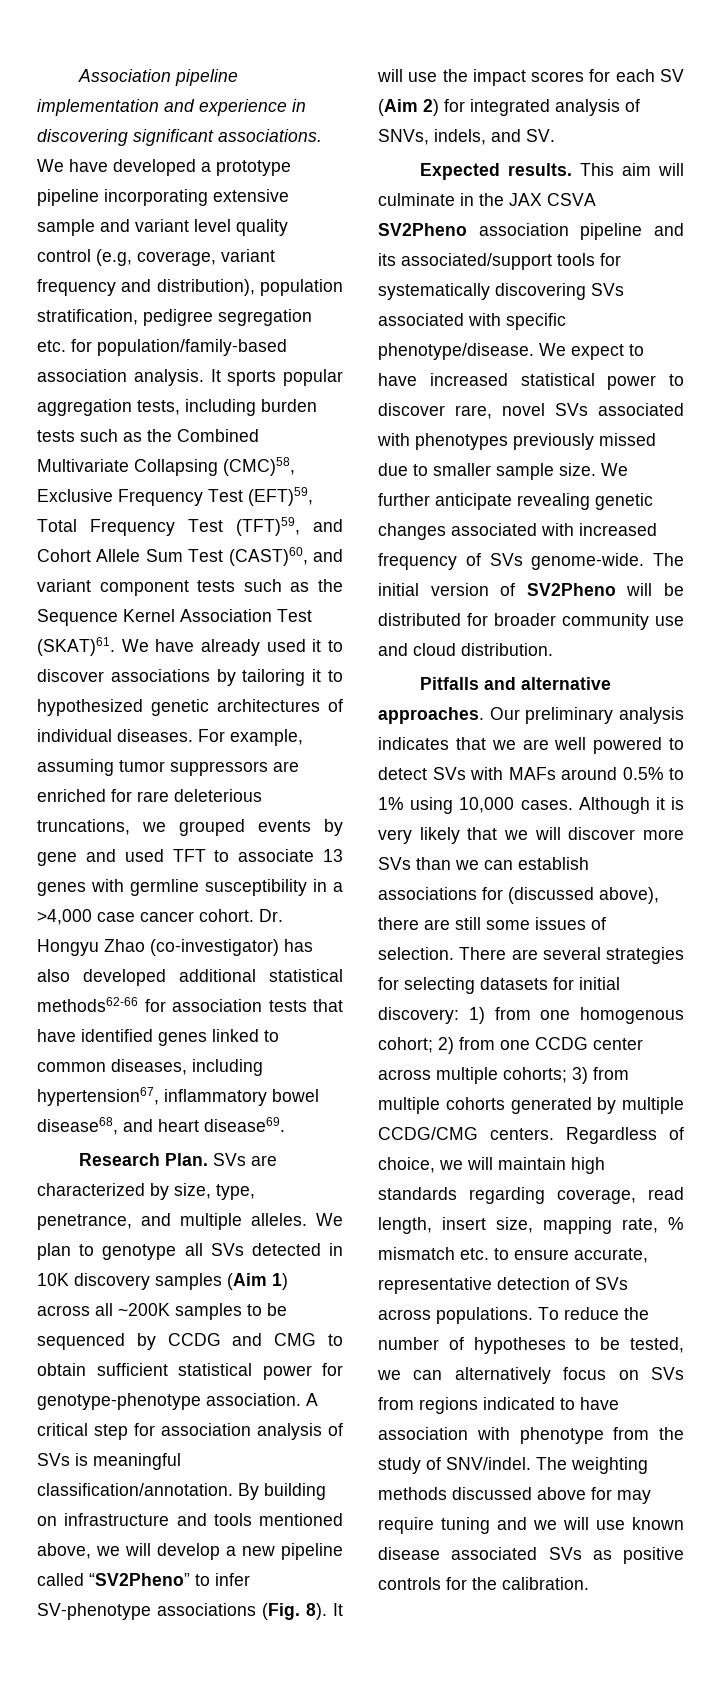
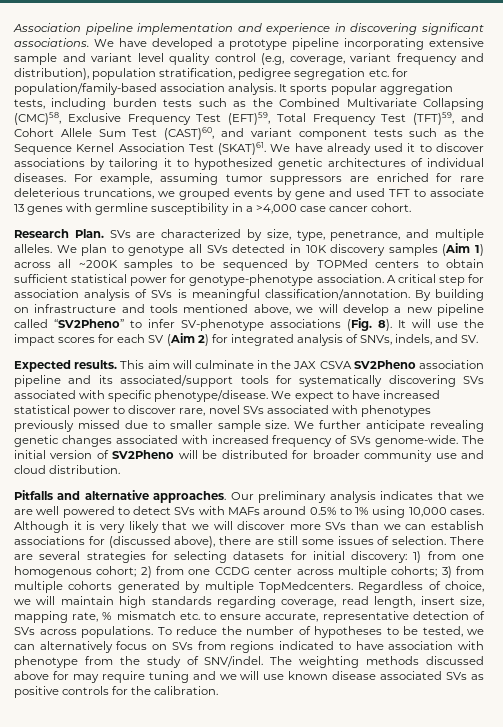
[259,909,283,922] [37,939,313,956] [37,969,343,986] [37,997,343,1012] [37,1029,279,1046] [37,1059,263,1076] [37,1087,319,1106] [37,1117,285,1135] Dr. Hongyu Zhao (co-investigator) has also developed additional statistical methods62-66 for association tests that have identified genes linked to common diseases, including hypertension67, inflammatory bowel disease68, and heart disease69. -> (412, 207) none
[167,1333,317,1346] CCDG and CMG -> [316,259,420,268] TOPMed centers
[378,1127,554,1140] CCDG/CMG centers. -> [258,581,353,593] TopMedcenters.

